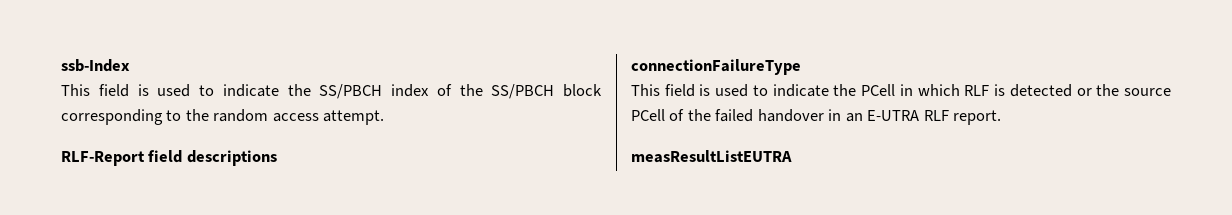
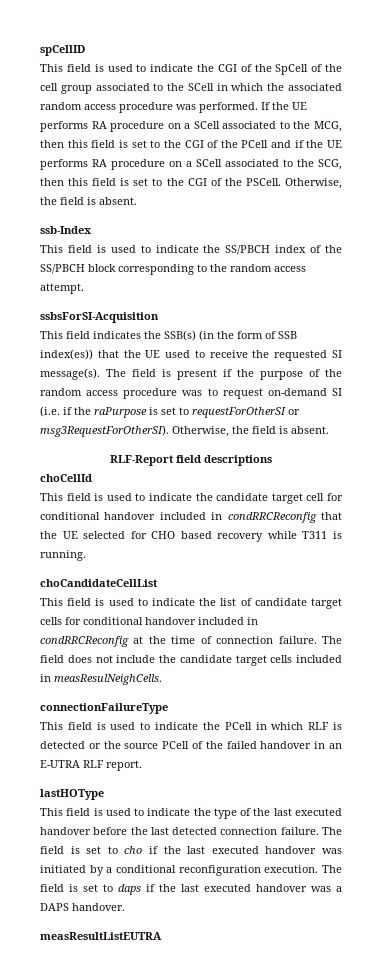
(61, 65) none -> [40,45,85,56] [40,64,342,75] [40,83,342,94] [40,102,307,113] [40,121,342,132] [40,140,342,148] [40,159,342,170] [40,178,342,189] [40,197,137,205] spCellID // This field is used to indicate the CGI of the SpCell of the cell group associated to the SCell in which the associated random access procedure was performed. If the UE performs RA procedure on a SCell associated to the MCG, then this field is set to the CGI of the PCell and if the UE performs RA procedure on a SCell associated to the SCG, then this field is set to the CGI of the PSCell. Otherwise, the field is absent. //
[61,150,277,166] RLF-Report field descriptions -> [40,312,159,323] [40,330,297,341] [40,349,342,361] [40,368,342,380] [40,388,342,399] [40,406,300,418] [40,425,329,437] [110,455,272,466] [40,474,92,482] [40,493,343,504] [40,512,342,523] [40,531,342,542] [40,550,86,561] [40,579,158,587] [40,598,342,609] [40,617,258,625] [40,636,342,647] [40,655,342,666] [40,674,162,685] ssbsForSI-Acquisition // This field indicates the SSB(s) (in the form of SSB index(es)) that the UE used to receive the requested SI message(s). The field is present if the purpose of the random access procedure was to request on-demand SI (i.e. if the raPurpose is set to requestForOtherSI or msg3RequestForOtherSI). Otherwise, the field is absent. // RLF-Report field descriptions // choCellId // This field is used to indicate the candidate target cell for conditional handover included in condRRCReconfig that the UE selected for CHO based recovery while T311 is running. // choCandidateCellList // This field is used to indicate the list of candidate target cells for conditional handover included in condRRCReconfig at the time of connection failure. The field does not include the candidate target cells included in measResulNeighCells.
(1002, 117) none -> [40,789,104,800] [40,808,342,819] [40,827,342,835] [40,846,342,854] [40,865,342,876] [40,884,342,895] [40,903,125,911] // lastHOType // This field is used to indicate the type of the last executed handover before the last detected connection failure. The field is set to cho if the last executed handover was initiated by a conditional reconfiguration execution. The field is set to daps if the last executed handover was a DAPS handover.

